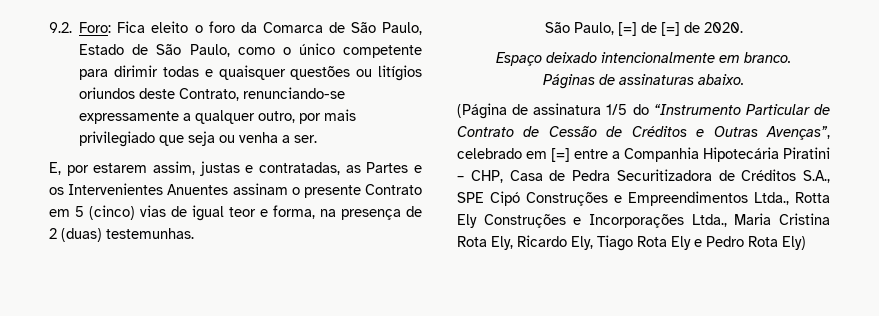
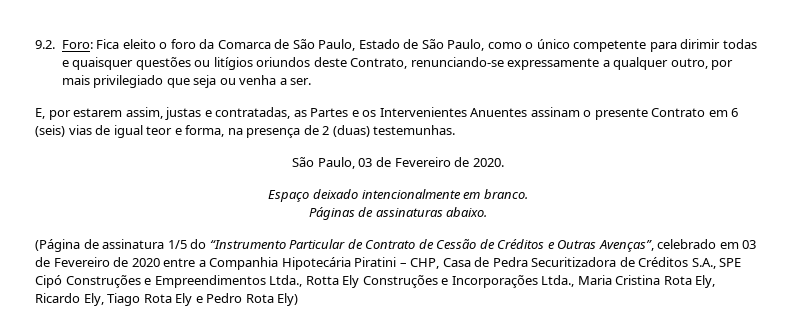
[75,205,135,220] 5 (cinco) -> [731,108,739,117] [35,125,65,137] 6 (seis)
[617,22,680,36] [=] de [=] -> [358,157,451,167] 03 de Fevereiro
[551,148,570,162] [=] -> [742,240,757,249] [35,257,160,267] 03 de Fevereiro de 2020

